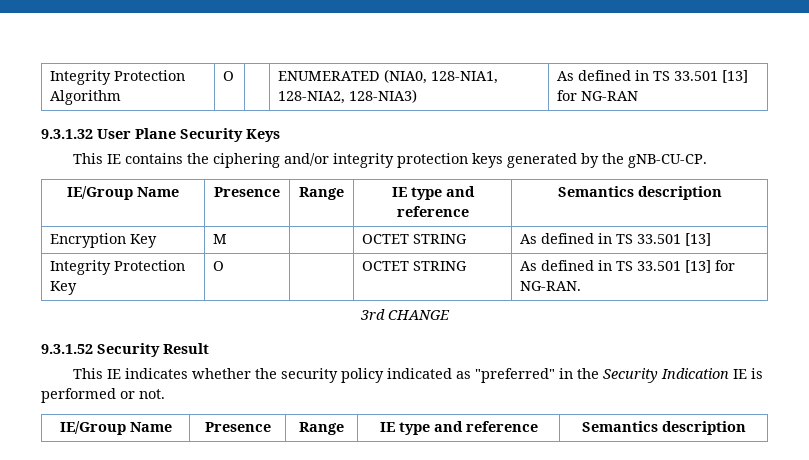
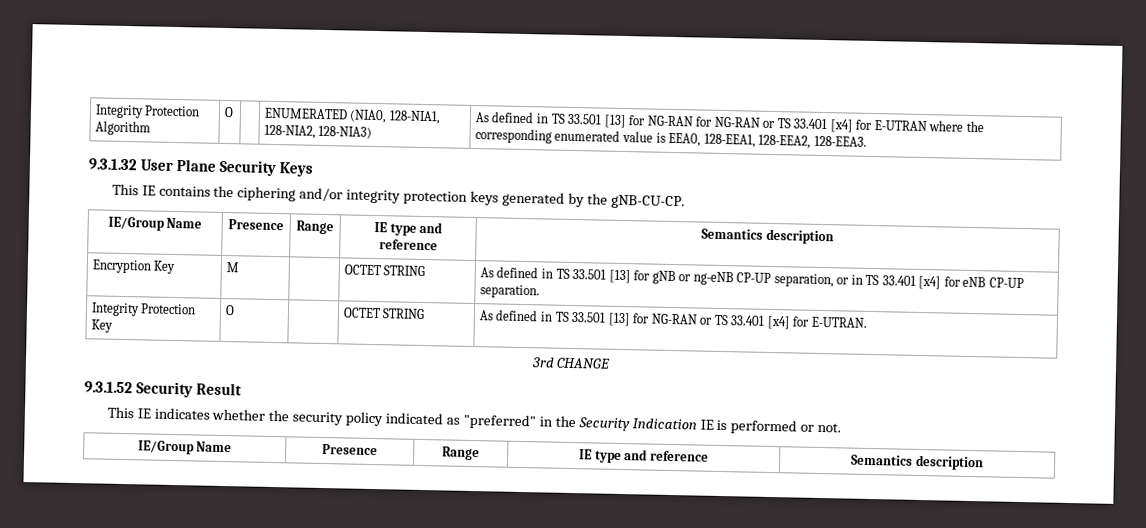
(639, 96) none -> [695,116,984,133] [474,127,867,149] for NG-RAN or TS 33.401 [x4] for E-UTRAN where the corresponding enumerated value is EEA0, 128-EEA1, 128-EEA2, 128-EEA3.
(712, 239) none -> [633,270,1024,290] [479,284,540,299] for gNB or ng-eNB CP-UP separation, or in TS 33.401 [x4] for eNB CP-UP separation.
[520,281,582,291] NG-RAN. -> [650,313,867,330] NG-RAN or TS 33.401 [x4] for E-UTRAN.

